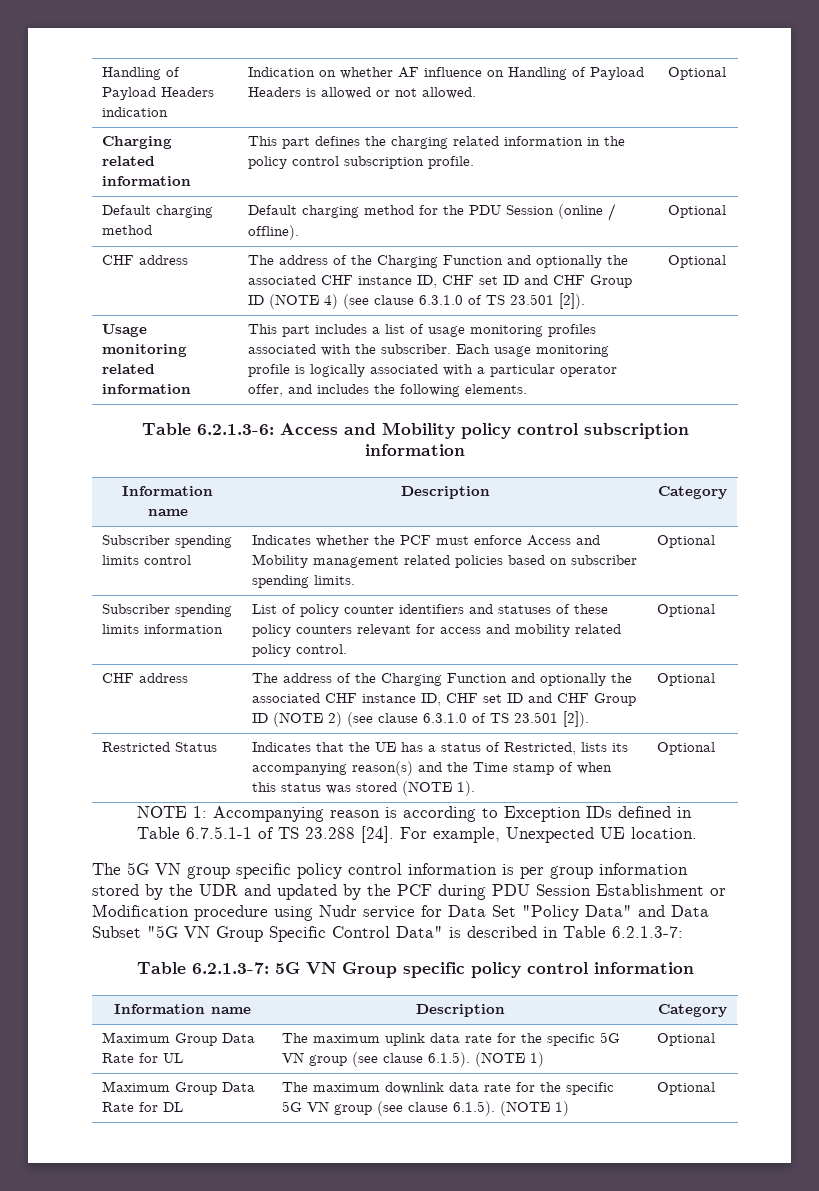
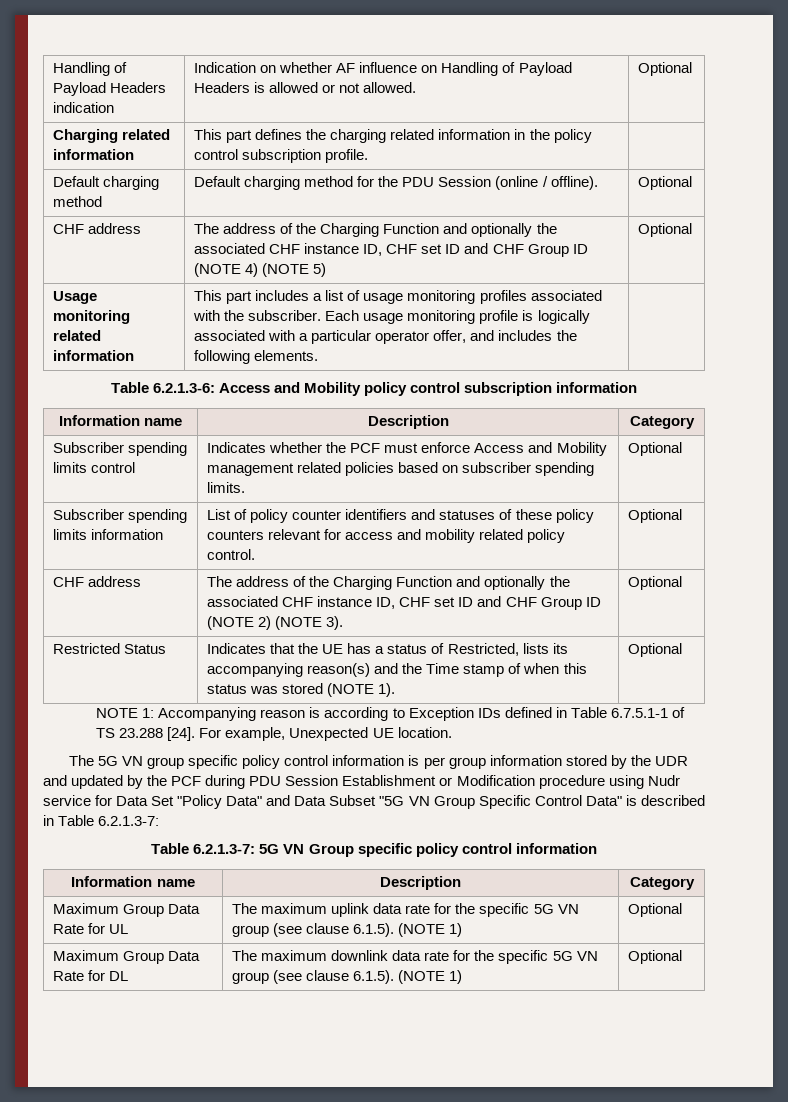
[342,293,585,309] (see clause 6.3.1.0 of TS 23.501 [2]). -> [262,263,327,277] (NOTE 5)
[346,711,589,727] (see clause 6.3.1.0 of TS 23.501 [2]). -> [275,616,344,630] (NOTE 3).

